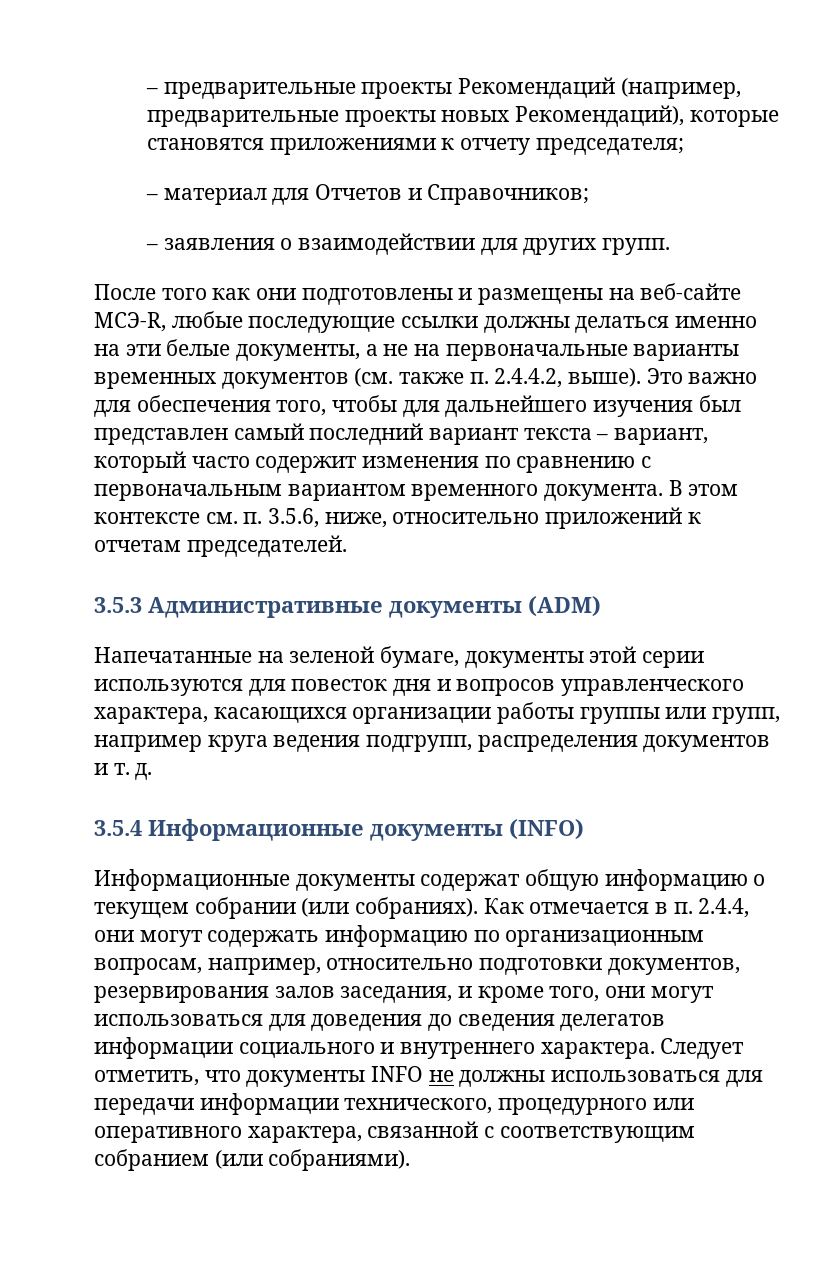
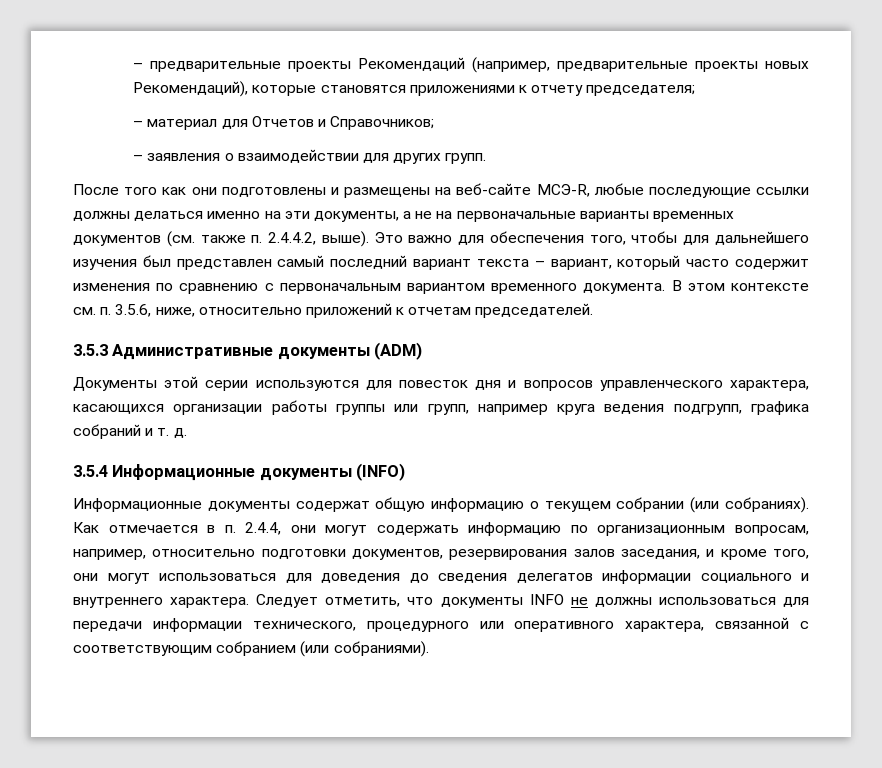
[166,339,231,356] белые -> (310, 215) none
[94,646,584,668] Напечатанные на зеленой бумаге, документы -> [73,377,157,391] Документы
[477,735,771,752] распределения документов -> [751,401,809,415] [73,424,141,439] графика собраний

